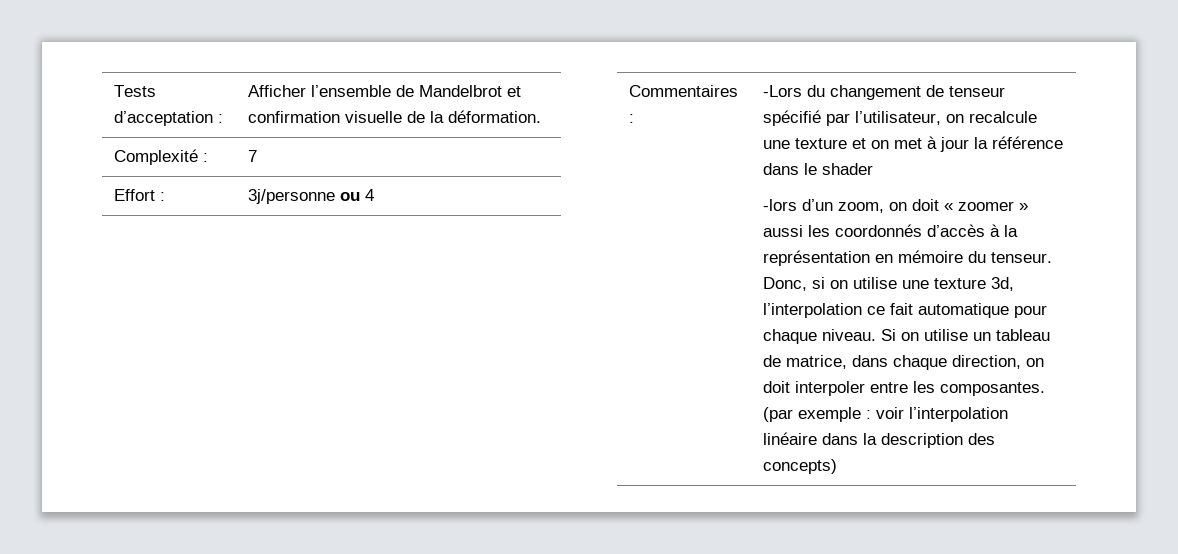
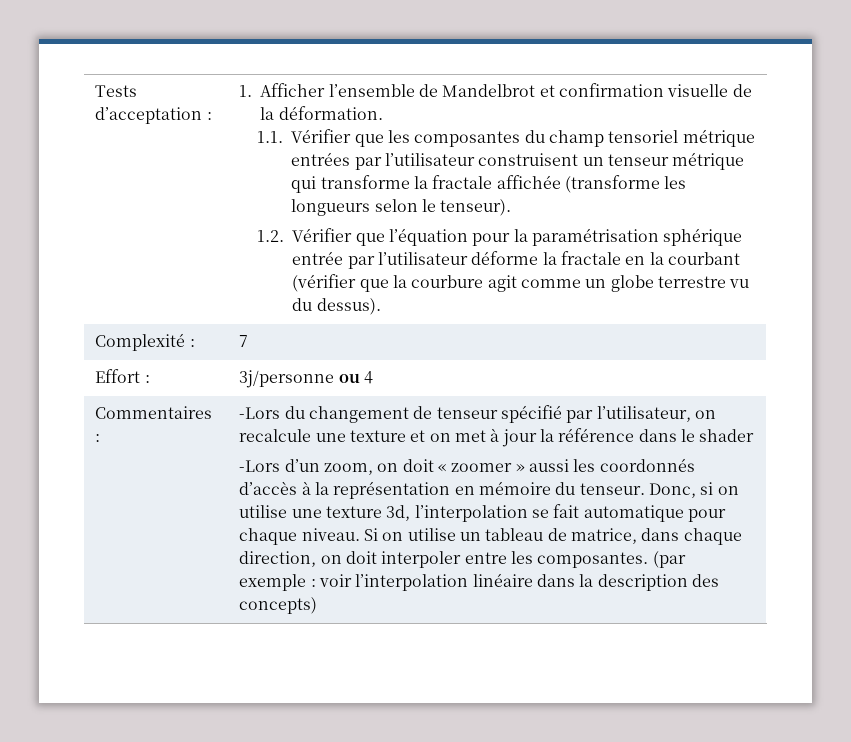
(224, 118) none -> [239,85,253,97] 1.
(542, 116) none -> [257,129,755,147] [291,152,745,170] [291,175,687,193] [291,199,512,216] [257,228,743,246] [292,251,740,269] [292,274,750,292] [292,298,381,315] // 1.1. Vérifier que les composantes du champ tensoriel métrique entrées par l’utilisateur construisent un tenseur métrique qui transforme la fractale affichée (transforme les longueurs selon le tenseur). // 1.2. Vérifier que l’équation pour la paramétrisation sphérique entrée par l’utilisateur déforme la fractale en la courbant (vérifier que la courbure agit comme un globe terrestre vu du dessus).
[763,199,798,211] -lors -> [239,460,281,472] -Lors
[867,306,886,315] ce -> [531,509,549,518] se

